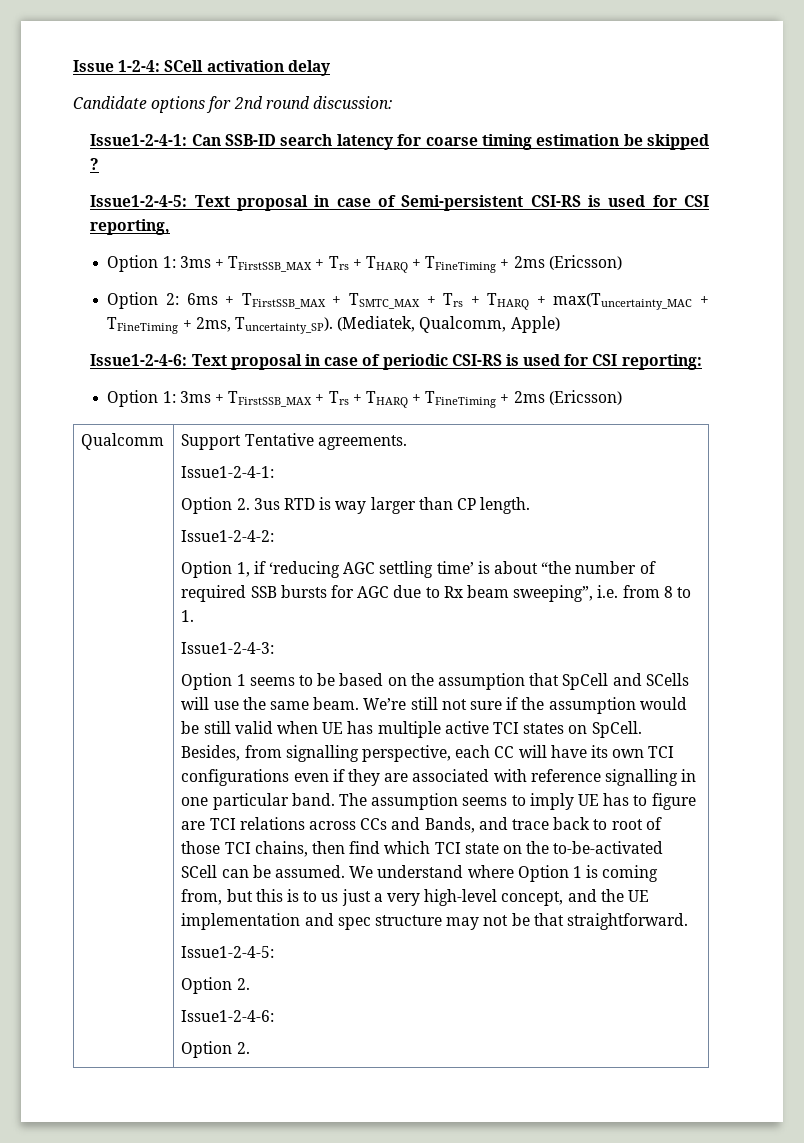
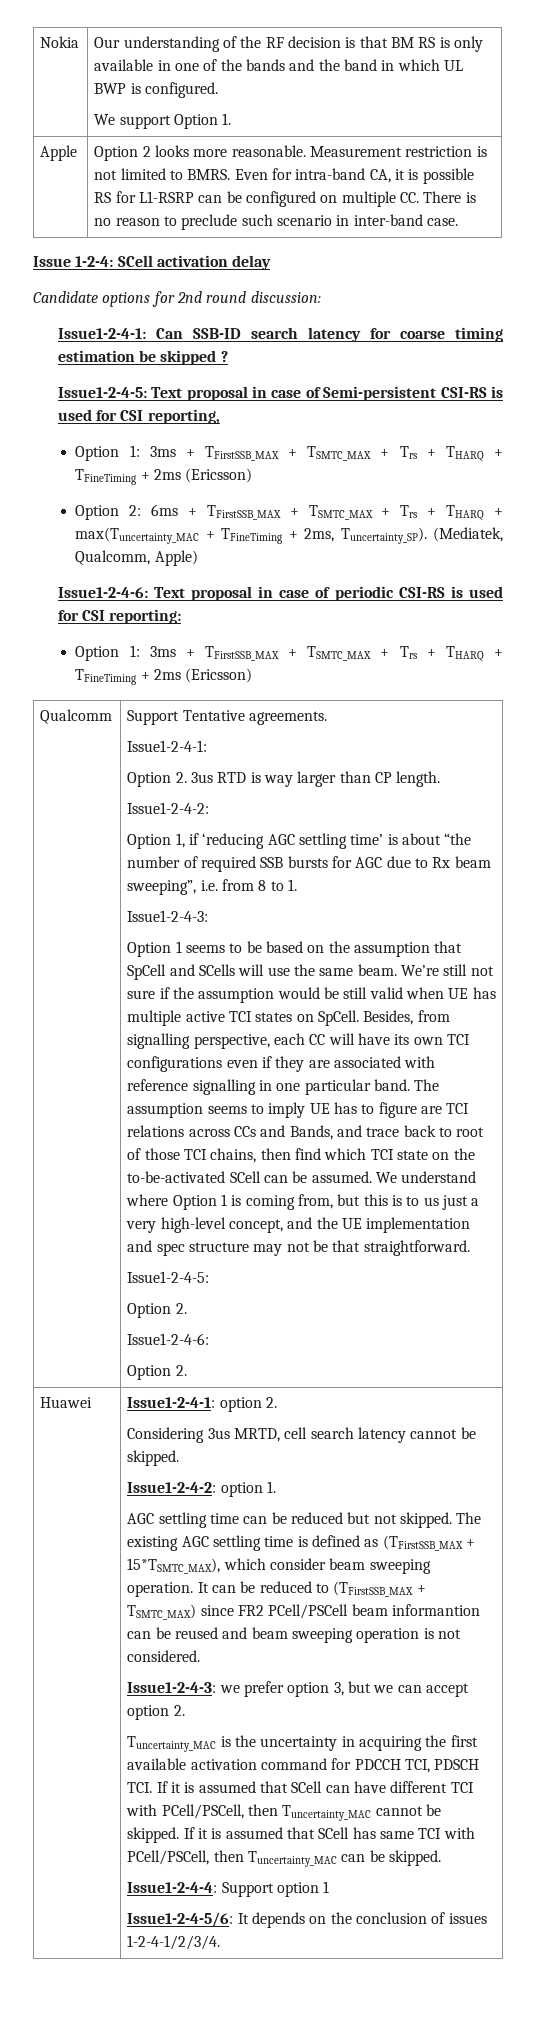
(73, 66) none -> [40,36,80,48] [94,36,483,52] [94,59,463,71] [94,82,219,98] [94,113,232,129] [40,145,78,161] [94,145,487,161] [94,168,474,184] [94,191,476,207] [94,214,458,230] Nokia | Our understanding of the RF decision is that BM RS is only available in one of the bands and the band in which UL BWP is configured. // We support Option 1. // Apple | Option 2 looks more reasonable. Measurement restriction is not limited to BMRS. Even for intra-band CA, it is possible RS for L1-RSRP can be configured on multiple CC. There is no reason to preclude such scenario in inter-band case. //
(325, 263) none -> [307,446,390,461] TSMTC_MAX +
(325, 398) none -> [307,646,390,661] TSMTC_MAX +
(250, 1048) none -> [40,1397,93,1408] [127,1397,278,1412] [127,1427,476,1443] [127,1450,180,1466] [127,1481,277,1497] [127,1512,482,1528] [127,1535,475,1551] [127,1558,431,1574] [127,1581,426,1597] [127,1604,480,1620] [127,1627,461,1643] [127,1650,201,1662] [127,1681,469,1697] [127,1705,185,1720] [127,1735,478,1752] [127,1758,480,1773] [127,1781,474,1793] [126,1804,441,1821] [127,1827,475,1843] [127,1850,441,1867] [127,1881,330,1897] [127,1912,487,1928] [127,1935,221,1950] // Huawei | Issue1-2-4-1: option 2. // Considering 3us MRTD, cell search latency cannot be skipped. // Issue1-2-4-2: option 1. // AGC settling time can be reduced but not skipped. The existing AGC settling time is defined as (TFirstSSB_MAX + 15*TSMTC_MAX), which consider beam sweeping operation. It can be reduced to (TFirstSSB_MAX + TSMTC_MAX) since FR2 PCell/PSCell beam informantion can be reused and beam sweeping operation is not considered. // Issue1-2-4-3: we prefer option 3, but we can accept option 2. // Tuncertainty_MAC is the uncertainty in acquiring the first available activation command for PDCCH TCI, PDSCH TCI. If it is assumed that SCell can have different TCI with PCell/PSCell, then Tuncertainty_MAC cannot be skipped. If it is assumed that SCell has same TCI with PCell/PSCell, then Tuncertainty_MAC can be skipped. // Issue1-2-4-4: Support option 1 // Issue1-2-4-5/6: It depends on the conclusion of issues 1-2-4-1/2/3/4.

